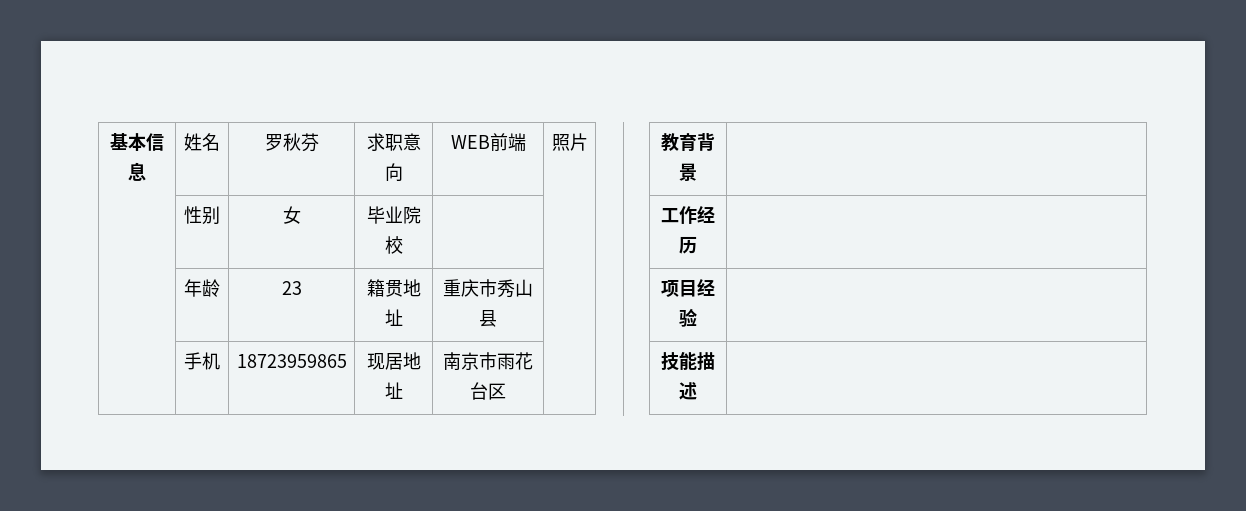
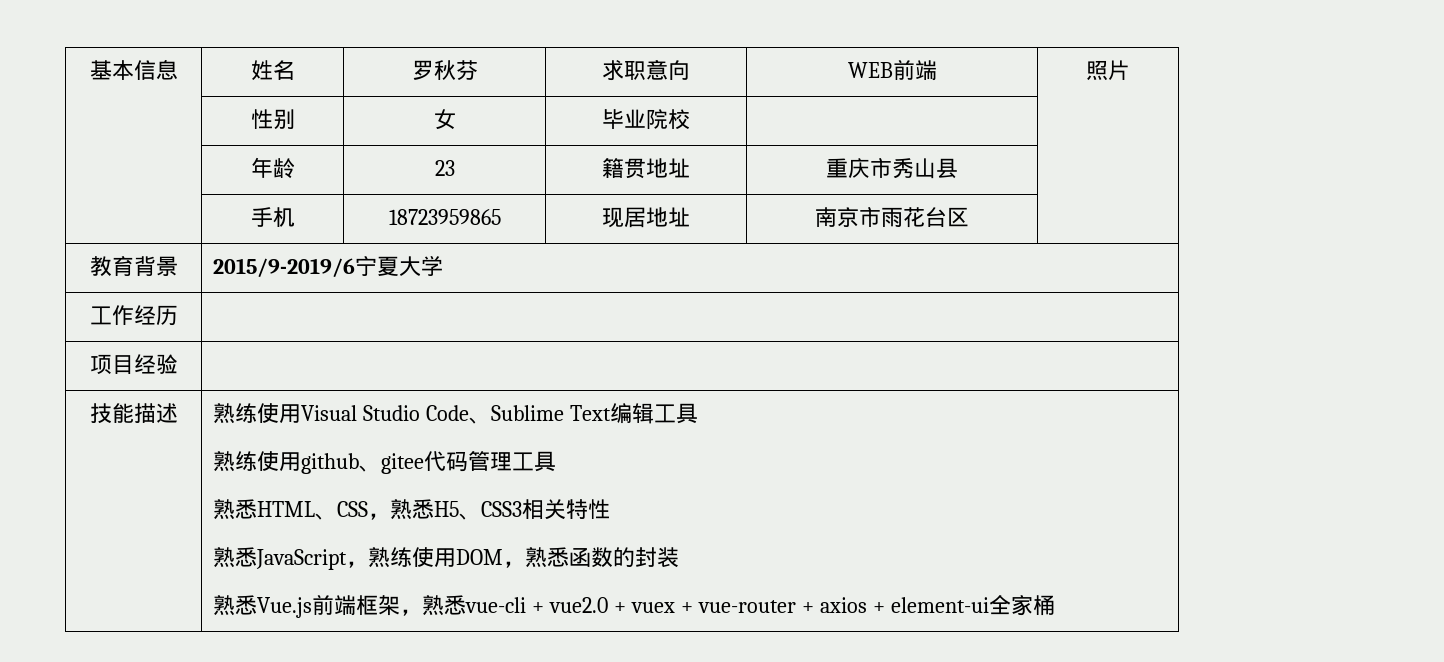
(697, 172) none -> [213,256,444,278] 2015/9-2019/6宁夏大学
(697, 391) none -> [213,403,699,424] [213,451,557,474] [213,499,611,520] [213,547,680,570] [213,594,1055,618] 熟练使用Visual Studio Code、Sublime Text编辑工具 // 熟练使用github、gitee代码管理工具 // 熟悉HTML、CSS，熟悉H5、CSS3相关特性 // 熟悉JavaScript，熟练使用DOM，熟悉函数的封装 // 熟悉Vue.js前端框架，熟悉vue-cli + vue2.0 + vuex + vue-router + axios + element-ui全家桶

